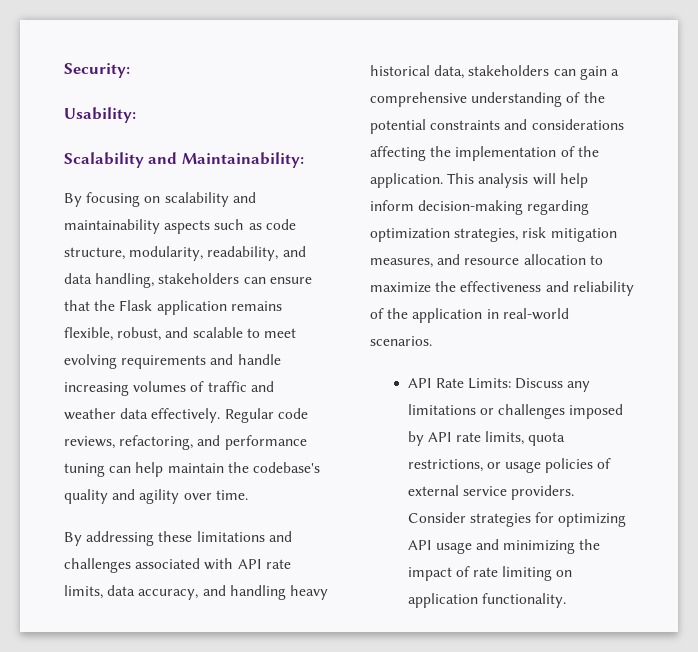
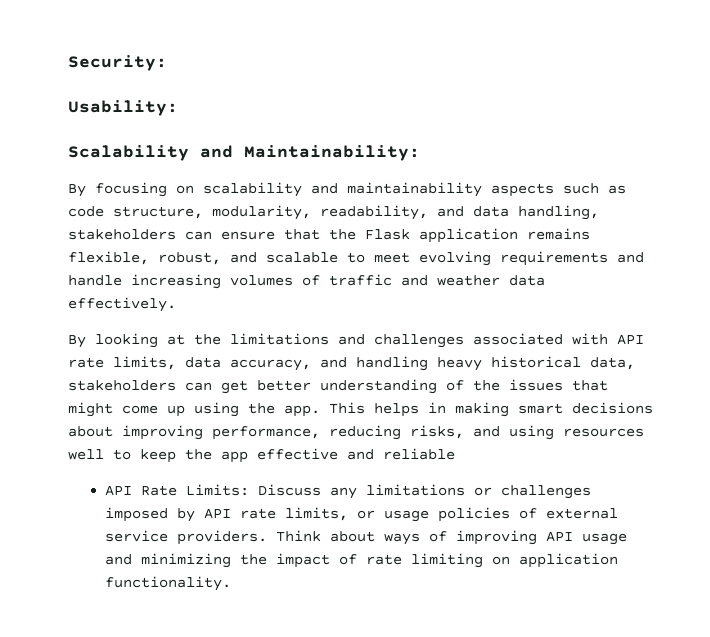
[224,408,308,423] [64,435,307,450] [64,462,320,477] [64,489,248,504] [64,531,193,546] Regular code reviews, refactoring, and performance tuning can help maintain the codebase's quality and agility over time. // By addressing these -> [68,333,221,348] // By looking at the
[579,66,619,80] [370,92,605,107] [370,119,624,134] [370,146,599,161] [370,173,588,188] [370,200,590,215] [370,227,617,242] [370,254,603,268] [370,281,634,296] [370,308,569,323] [370,336,432,346] gain a comprehensive understanding of the potential constraints and considerations affecting the implementation of the application. This analysis will help inform decision-making regarding optimization strategies, risk mitigation measures, and resource allocation to maximize the effectiveness and reliability of the application in real-world scenarios. -> [221,379,608,394] [68,402,653,417] [68,425,644,440] [68,448,455,463] get better understanding of the issues that might come up using the app. This helps in making smart decisions about improving performance, reducing risks, and using resources well to keep the app effective and reliable
[528,432,566,446] [407,459,483,472] quota restrictions, -> (348, 514) none
[407,512,627,527] Consider strategies for optimizing -> [275,530,537,545] Think about ways of improving

